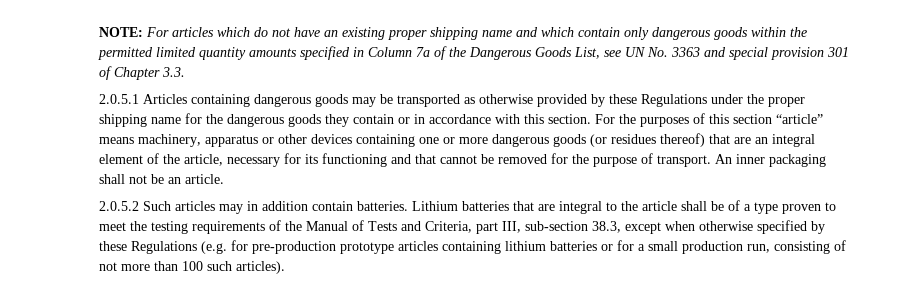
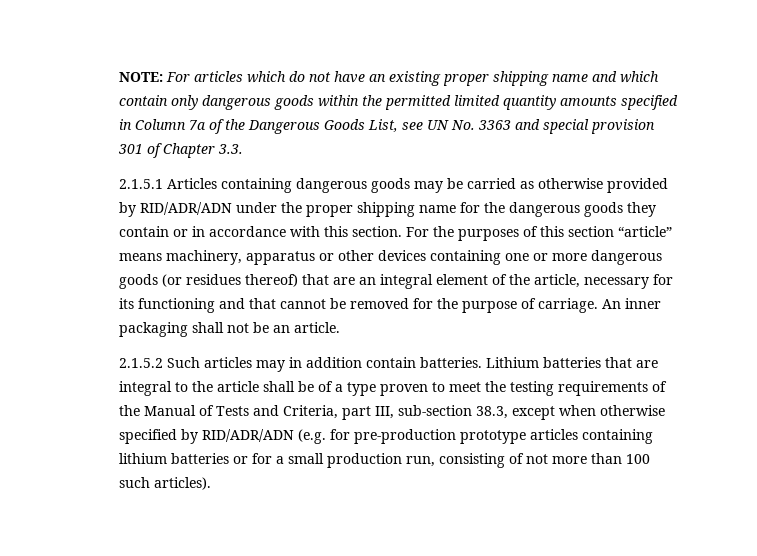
[99,94,140,104] 2.0.5.1 -> [118,179,163,189] 2.1.5.1
[397,94,461,107] transported -> [466,178,516,189] carried
[609,94,708,107] these Regulations -> [139,202,232,215] RID/ADR/ADN
[657,155,712,167] transport. -> [537,298,598,313] carriage.
[99,201,140,211] 2.0.5.2 -> [118,358,163,368] 2.1.5.2
[99,241,198,254] these Regulations -> [201,429,294,442] RID/ADR/ADN

